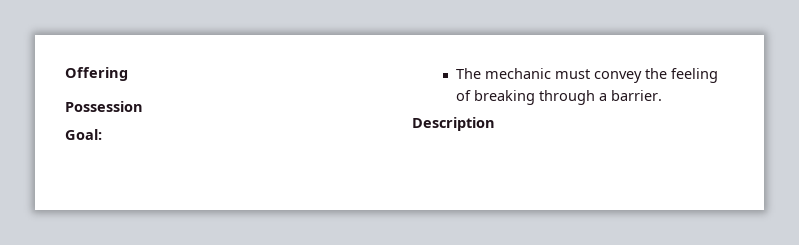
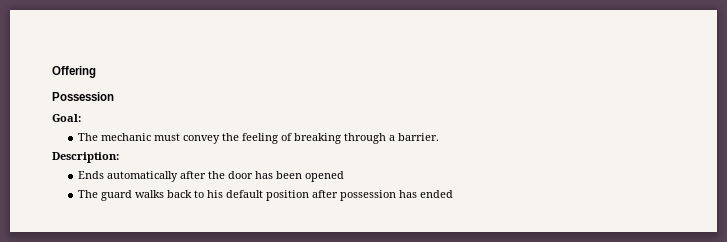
[412,117,495,131] Description -> [52,152,119,163] [78,171,345,182] [78,190,454,201] Description: // Ends automatically after the door has been opened // The guard walks back to his default position after possession has ended

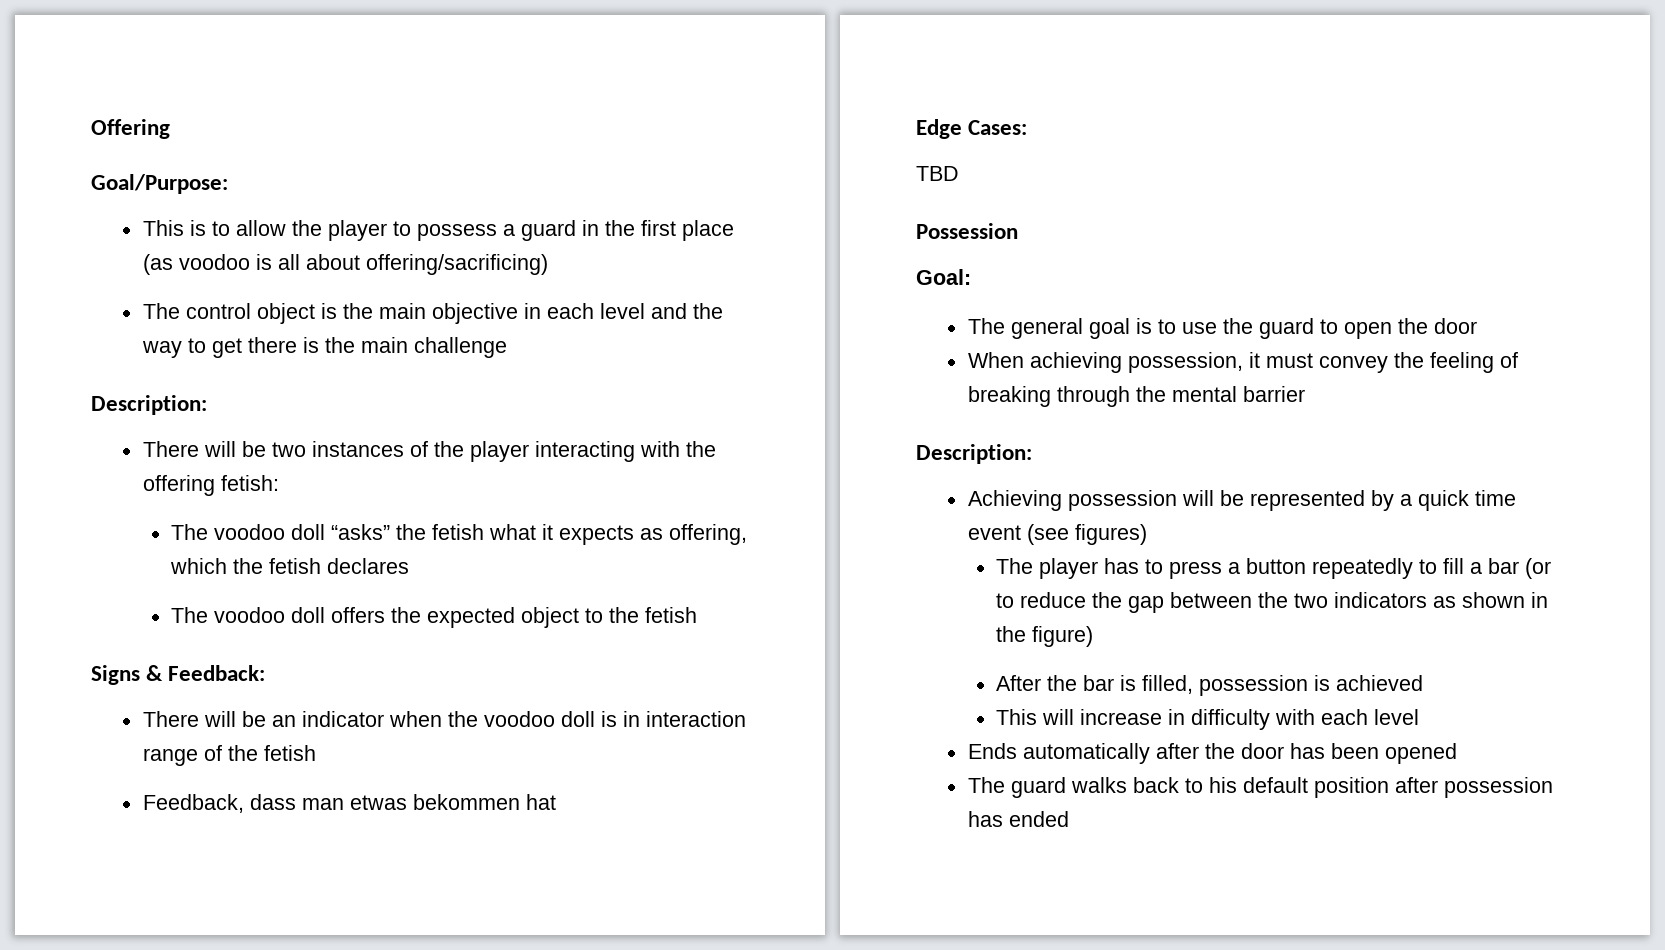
[52,92,114,101] [52,114,81,122] [78,133,152,141] Possession // Goal: // The mechanic -> [91,174,228,194] [142,220,734,241] [142,254,548,275] [142,303,723,324] [141,337,507,358] [91,395,207,415] [142,441,716,462] [142,475,279,496] [170,524,747,545] [169,558,409,574] [170,607,697,628] [91,665,266,685] [142,711,746,727] [142,745,316,766] [142,794,556,813] [916,119,1028,139] [916,166,959,181] [916,223,1018,239] [916,269,971,285] [967,318,1477,339] [967,352,1260,373] Goal/Purpose: // This is to allow the player to possess a guard in the first place (as voodoo is all about offering/sacrificing) // The control object is the main objective in each level and the way to get there is the main challenge // Description: // There will be two instances of the player interacting with the offering fetish: // The voodoo doll “asks” the fetish what it expects as offering, which the fetish declares // The voodoo doll offers the expected object to the fetish // Signs & Feedback: // There will be an indicator when the voodoo doll is in interaction range of the fetish // Feedback, dass man etwas bekommen hat // Edge Cases: // TBD // Possession // Goal: // The general goal is to use the guard to open the door // When achieving possession, it
[389,133,440,141] [52,152,119,163] a barrier. // Description: -> [1135,386,1305,402] [916,444,1032,464] [967,490,1516,511] [967,524,1147,545] [995,558,1551,579] [995,592,1548,613] [995,626,1093,647] [995,675,1423,696] [995,709,1419,730] the mental barrier // Description: // Achieving possession will be represented by a quick time event (see figures) // The player has to press a button repeatedly to fill a bar (or to reduce the gap between the two indicators as shown in the figure) // After the bar is filled, possession is achieved // This will increase in difficulty with each level

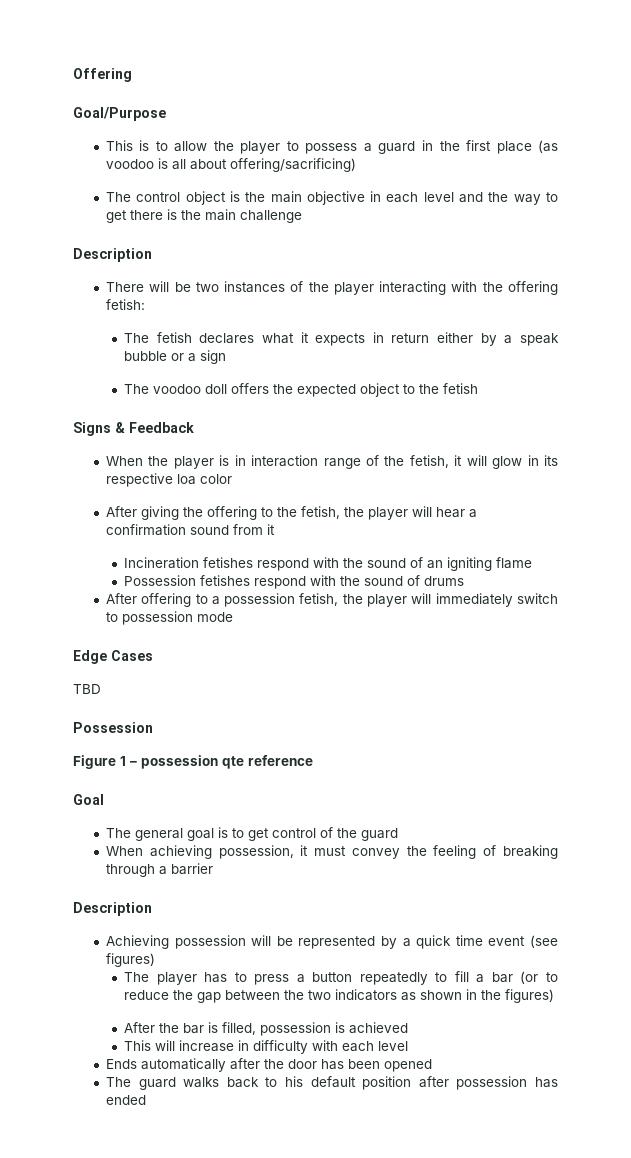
[91,174,228,194] Goal/Purpose: -> [73,107,166,121] Goal/Purpose
[91,395,207,415] Description: -> [73,248,152,262] Description
[213,524,747,545] [169,558,409,574] voodoo doll “asks” the fetish what it expects as offering, which the fetish declares -> [156,332,559,346] [124,350,227,364] fetish declares what it expects in return either by a speak bubble or a sign
[168,665,266,681] [142,711,595,727] Feedback: // There will be an indicator when the voodoo doll -> [129,422,194,433] [105,456,214,469] Feedback // When the player
[263,745,316,761] [142,794,556,813] fetish // Feedback, dass man etwas bekommen hat -> [409,455,558,469] [105,473,232,487] [105,506,477,520] [105,524,275,536] [124,557,533,571] [124,575,465,589] [105,593,558,607] [105,611,233,625] fetish, it will glow in its respective loa color // After giving the offering to the fetish, the player will hear a confirmation sound from it // Incineration fetishes respond with the sound of an igniting flame // Possession fetishes respond with the sound of drums // After offering to a possession fetish, the player will immediately switch to possession mode
[968,120,1028,135] Cases: -> [111,650,153,661] Cases
[916,269,971,285] Goal: -> [73,755,313,769] [73,794,104,805] Figure 1 – possession qte reference // Goal
[1181,322,1217,334] use -> [247,827,333,841] get control of
[1319,318,1477,339] to open the door -> (398, 834) none
[1135,386,1237,402] the mental -> [158,866,167,875] a
[916,444,1032,464] Description: -> [73,902,152,916] Description
[1031,626,1093,647] figure) -> [505,989,555,1003] figures)

